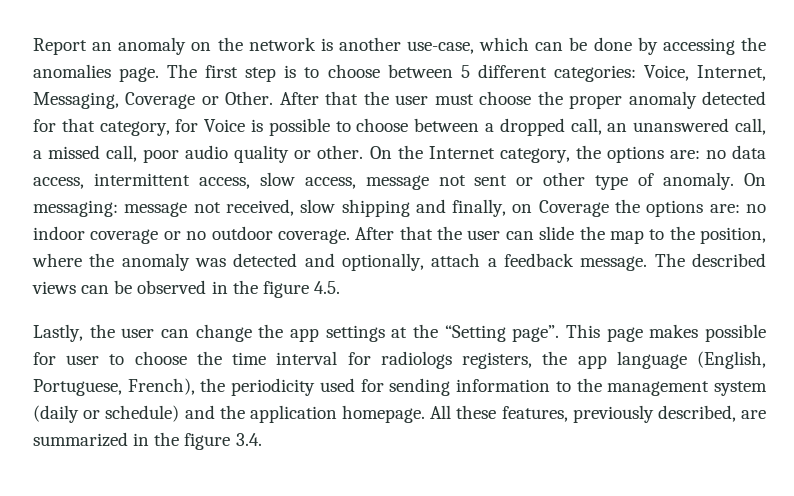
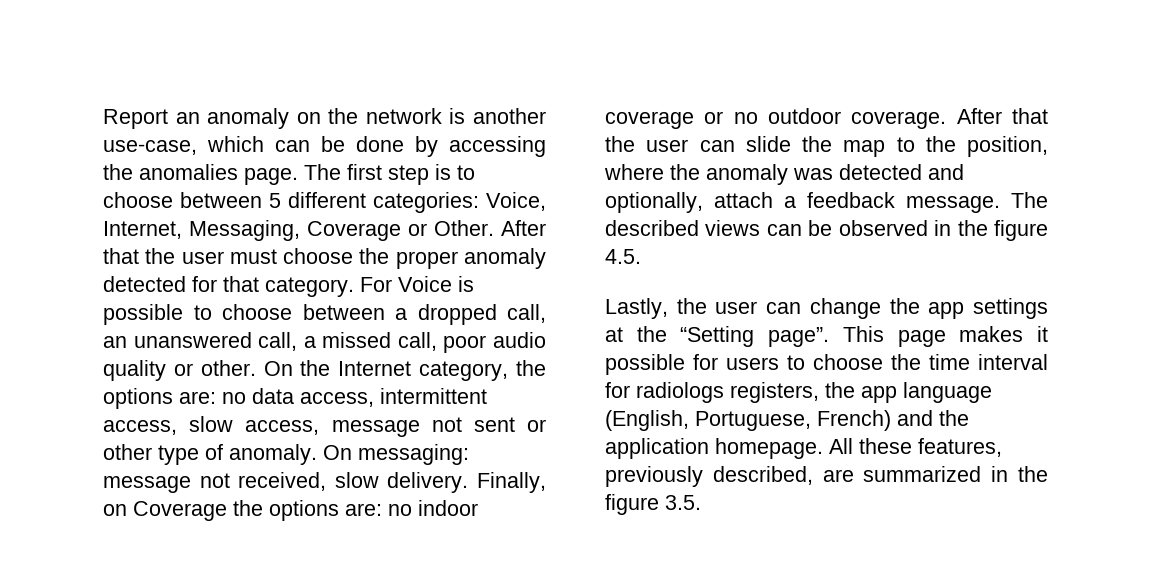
[99,119,199,136] category, for -> [265,277,392,297] category. For
[341,199,507,217] shipping and finally, -> [387,472,546,493] delivery. Finally,
(699, 331) none -> [1037,326,1048,342] it
[66,355,100,365] user -> [726,357,779,370] users
[127,378,768,396] [33,405,180,423] French), the periodicity used for sending information to the management system (daily or schedule) -> [817,410,891,431] French)
[235,433,262,446] 3.4. -> [665,495,701,510] 3.5.

